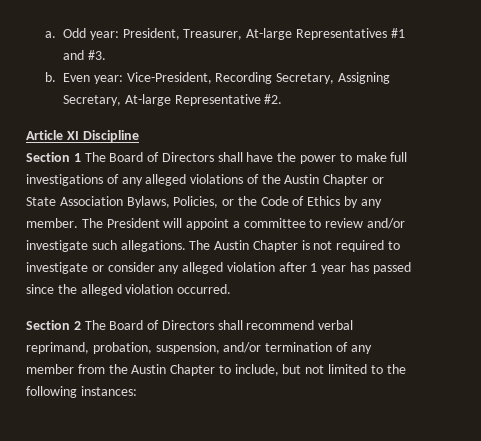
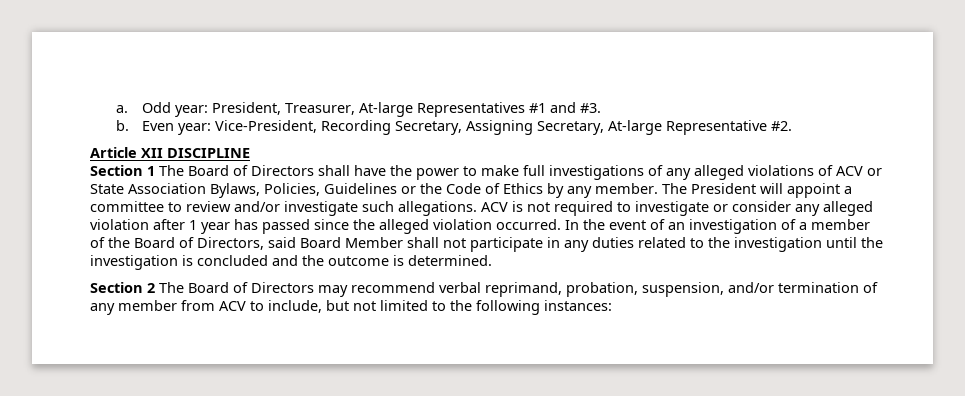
[66,130,139,142] XI Discipline -> [141,148,250,158] XII DISCIPLINE
[261,174,369,186] the Austin Chapter -> [836,166,863,176] ACV
(219, 202) none -> [324,183,397,194] Guidelines
[189,240,298,252] The Austin Chapter -> [481,202,508,212] ACV
(232, 289) none -> [565,219,870,234] [90,237,883,252] [90,255,492,270] In the event of an investigation of a member of the Board of Directors, said Board Member shall not participate in any duties related to the investigation until the investigation is concluded and the outcome is determined.
[217,320,243,330] shall -> [318,285,348,297] may
[108,364,216,376] the Austin Chapter -> [219,301,246,311] ACV

